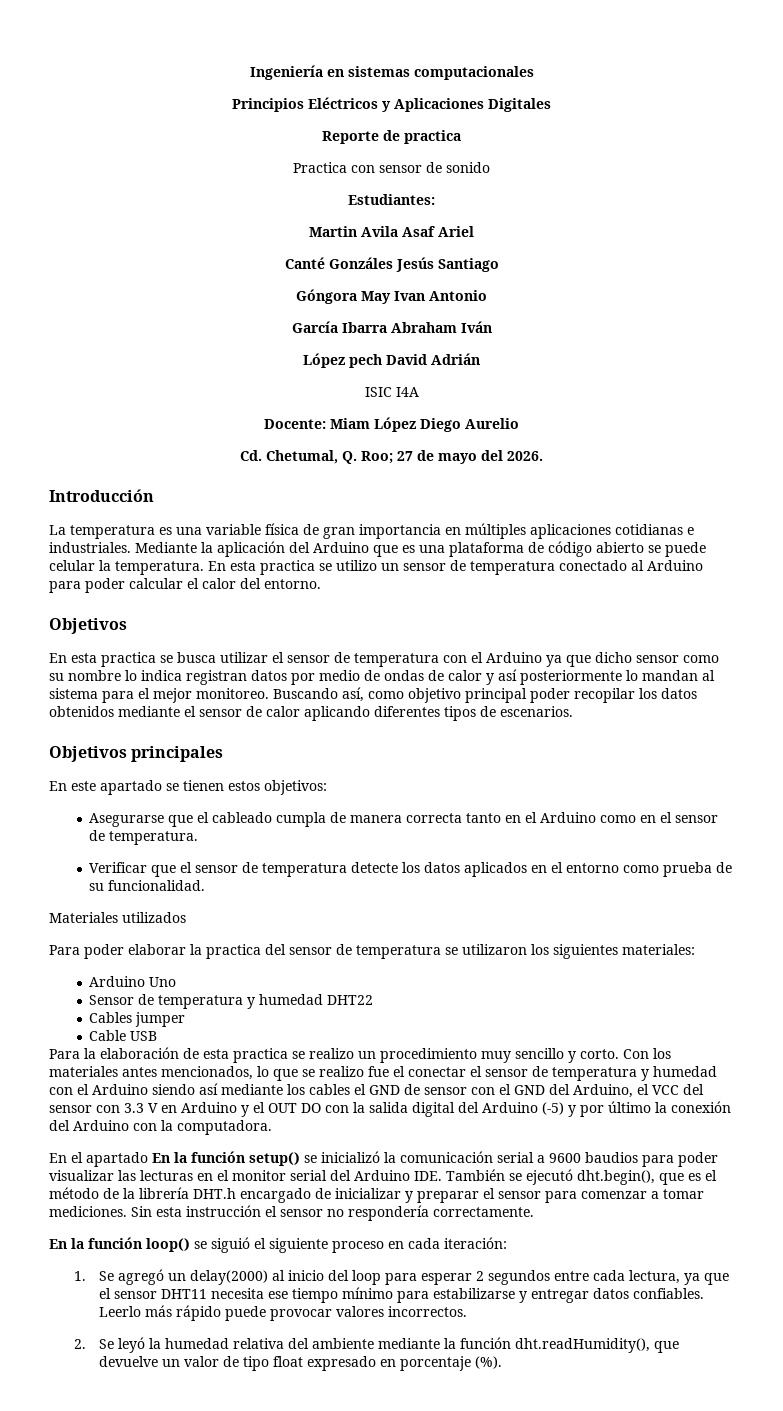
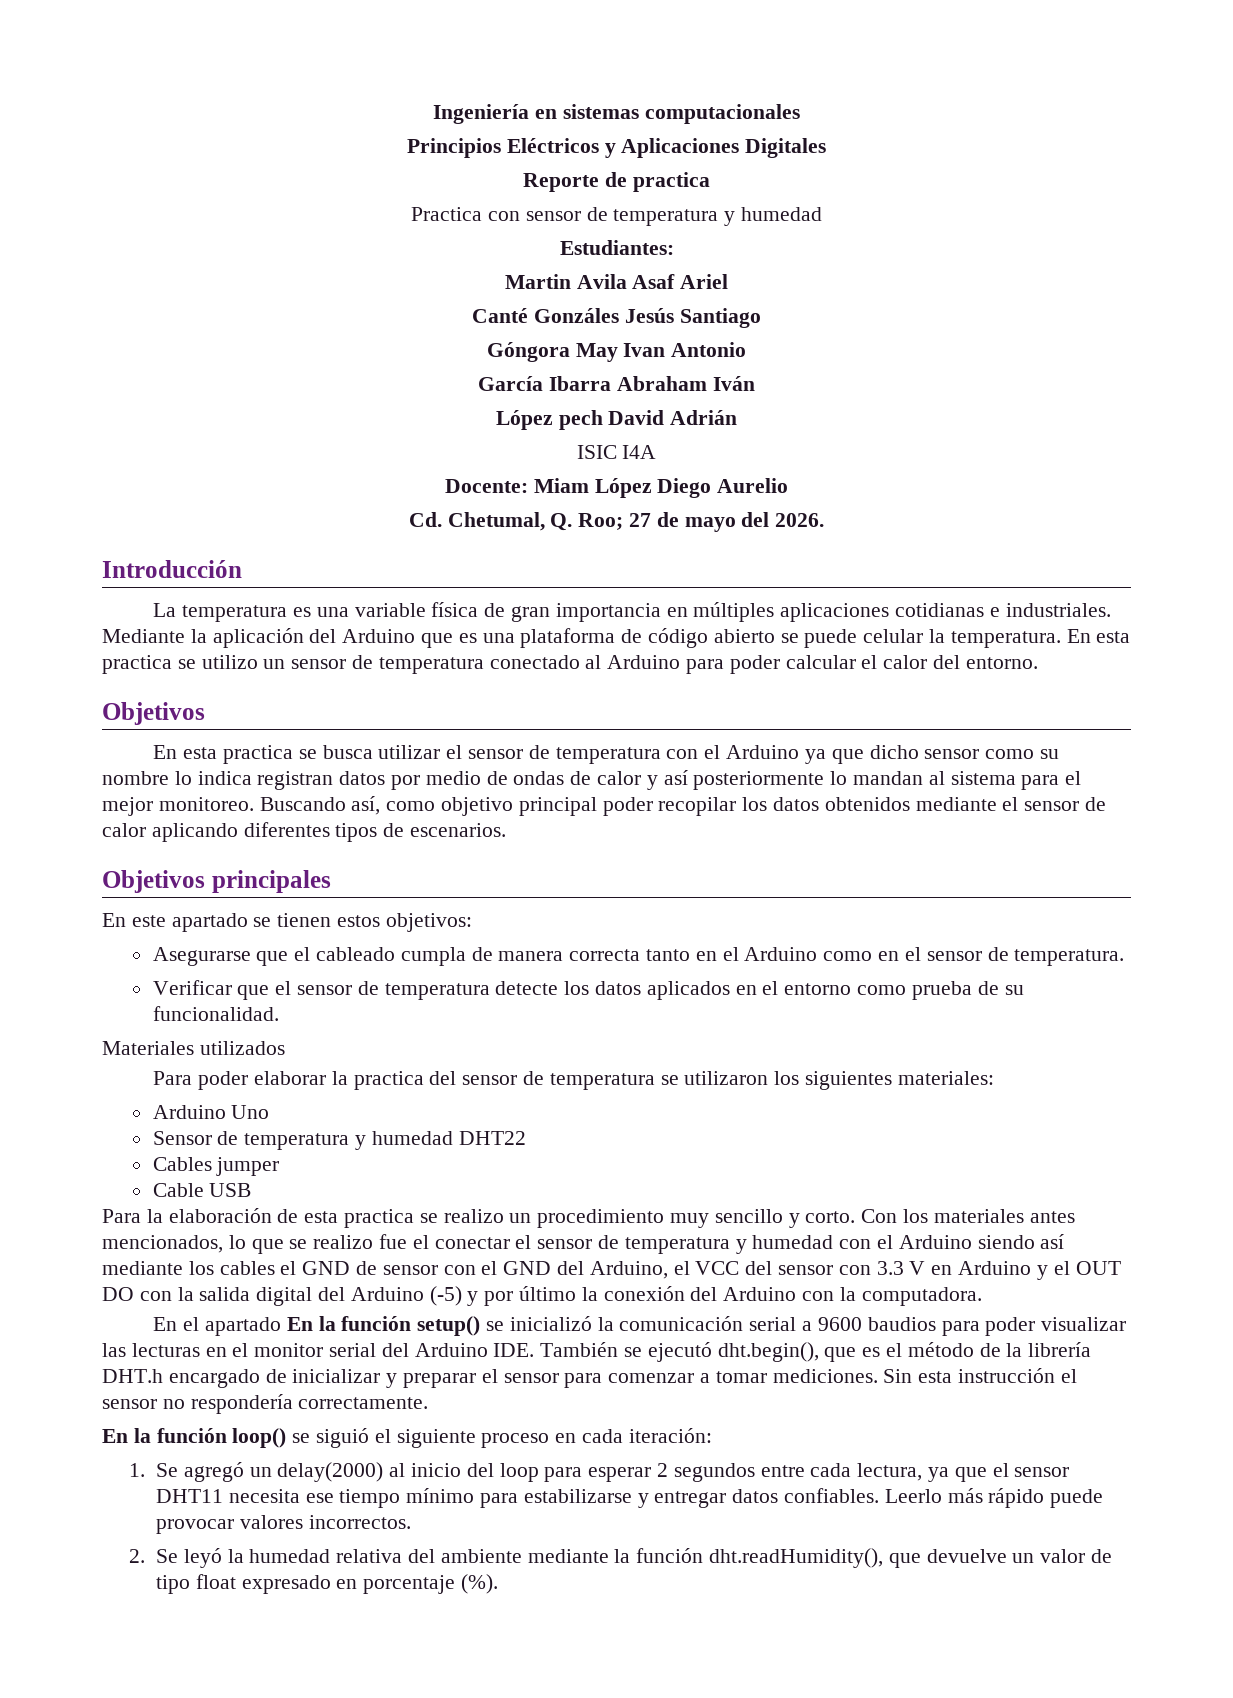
[446,162,490,173] sonido -> [613,207,822,226] temperatura y humedad

